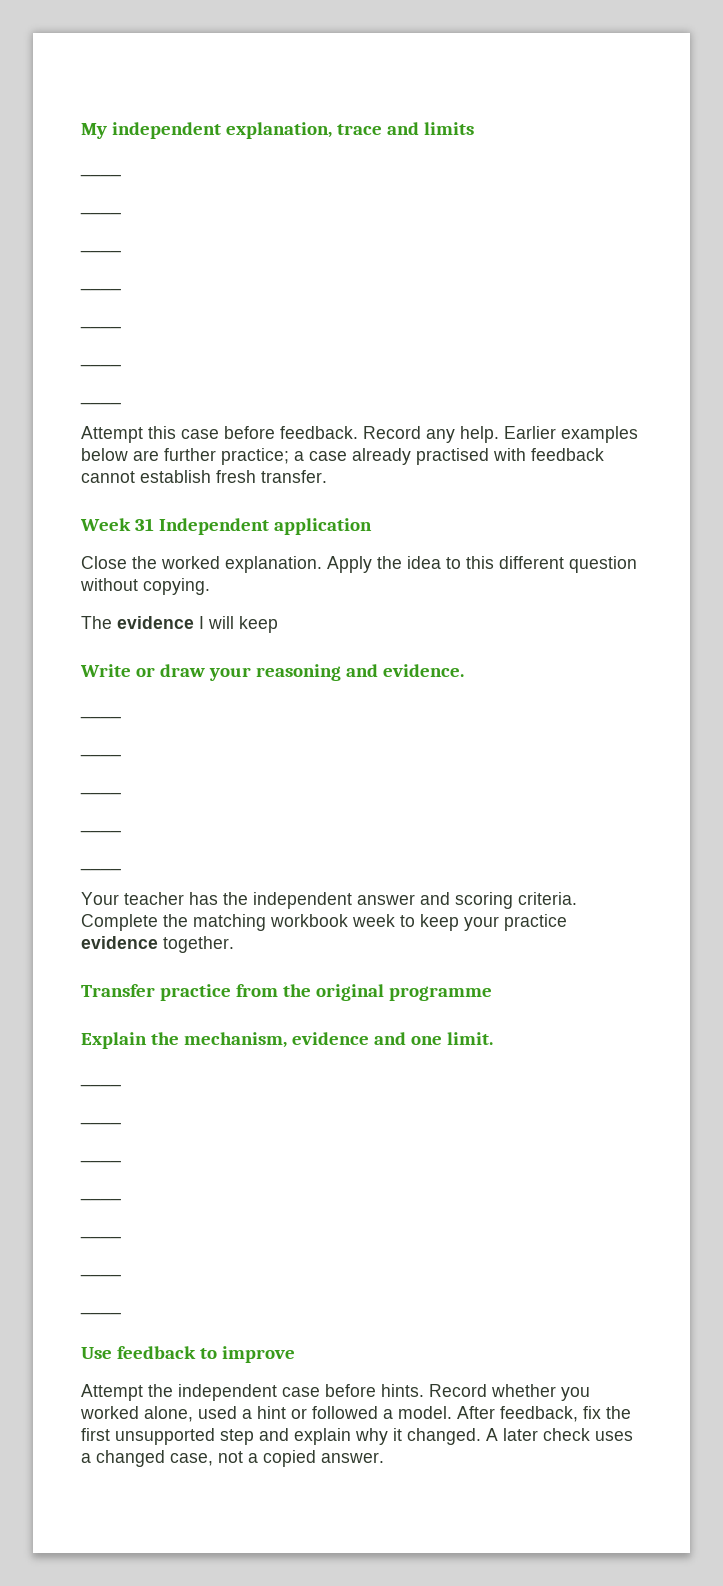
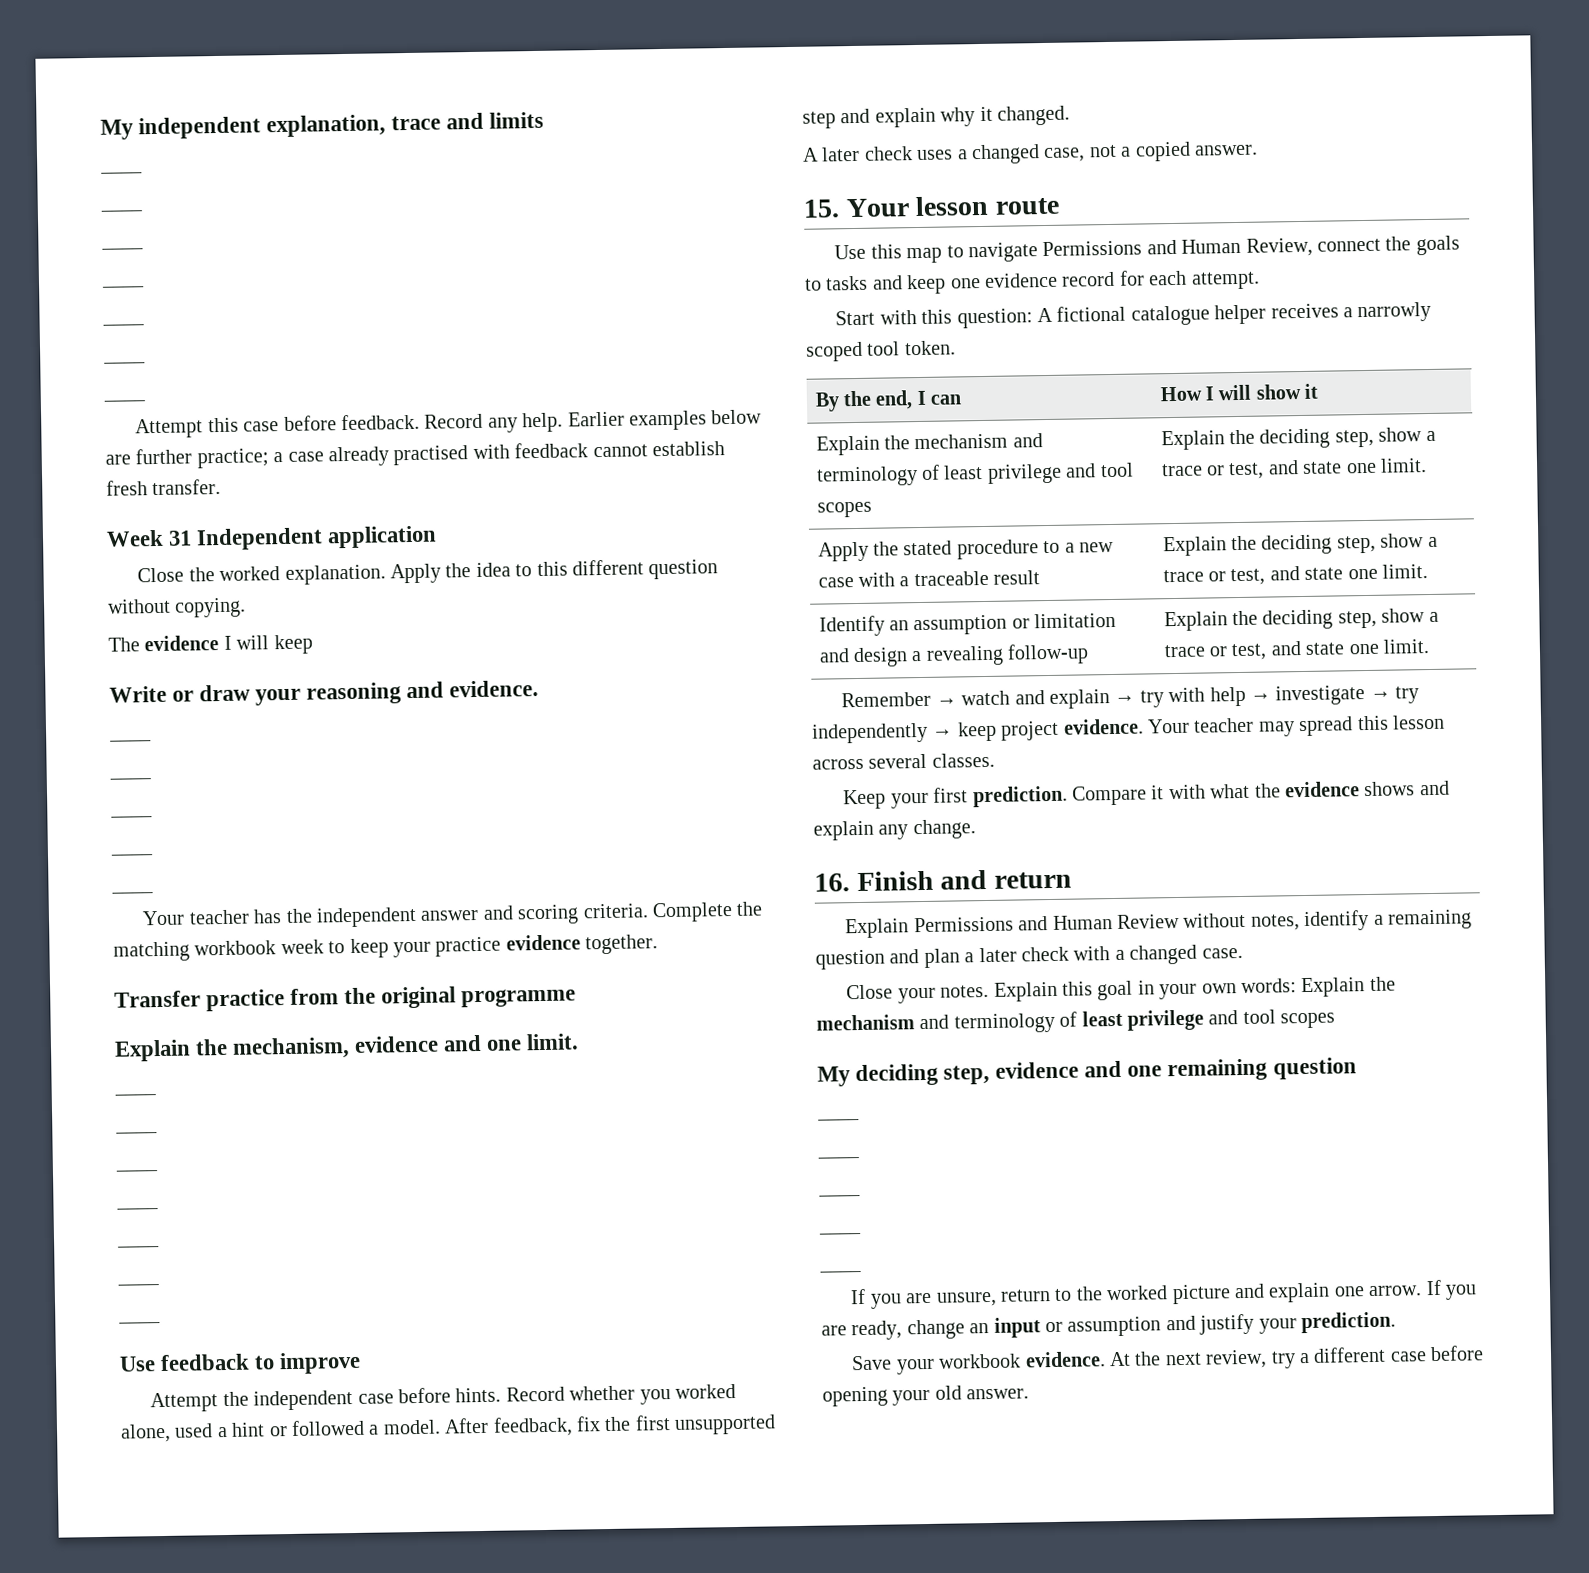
(481, 1436) none -> (1070, 115) //
(384, 1457) none -> [803,195,1060,218] [834,235,1460,264] [805,270,1260,295] [835,301,1432,329] [806,340,956,362] [814,390,963,412] [1159,383,1319,402] [815,433,1043,456] [815,462,1134,487] [816,501,872,518] [1160,427,1436,451] [1160,458,1428,480] [817,539,1115,562] [817,570,1041,588] [1162,533,1438,557] [1162,564,1429,586] [818,612,1117,637] [818,643,1090,668] [1163,608,1439,632] [1163,639,1430,661] [841,685,1420,709] [812,714,1445,744] [812,752,995,770] [843,780,1450,810] [813,819,976,841] [814,869,1072,892] [845,909,1473,939] [815,944,1243,970] [846,976,1396,1004] [816,1009,1336,1034] [817,1057,1357,1087] [817,1117,860,1121] [817,1155,860,1159] [818,1193,861,1197] [818,1231,862,1235] [819,1269,862,1273] [850,1279,1478,1309] [821,1311,1396,1341] [851,1345,1485,1375] [822,1385,1030,1407] // 15. Your lesson route // Use this map to navigate Permissions and Human Review, connect the goals to tasks and keep one evidence record for each attempt. // Start with this question: A fictional catalogue helper receives a narrowly scoped tool token. // By the end, I can | How I will show it // Explain the mechanism and terminology of least privilege and tool scopes | Explain the deciding step, show a trace or test, and state one limit. // Apply the stated procedure to a new case with a traceable result | Explain the deciding step, show a trace or test, and state one limit. // Identify an assumption or limitation and design a revealing follow-up | Explain the deciding step, show a trace or test, and state one limit. // Remember → watch and explain → try with help → investigate → try independently → keep project evidence. Your teacher may spread this lesson across several classes. // Keep your first prediction. Compare it with what the evidence shows and explain any change. // 16. Finish and return // Explain Permissions and Human Review without notes, identify a remaining question and plan a later check with a changed case. // Close your notes. Explain this goal in your own words: Explain the mechanism and terminology of least privilege and tool scopes // My deciding step, evidence and one remaining question // ____ // ____ // ____ // ____ // ____ // If you are unsure, return to the worked picture and explain one arrow. If you are ready, change an input or assumption and justify your prediction. // Save your workbook evidence. At the next review, try a different case before opening your old answer.

